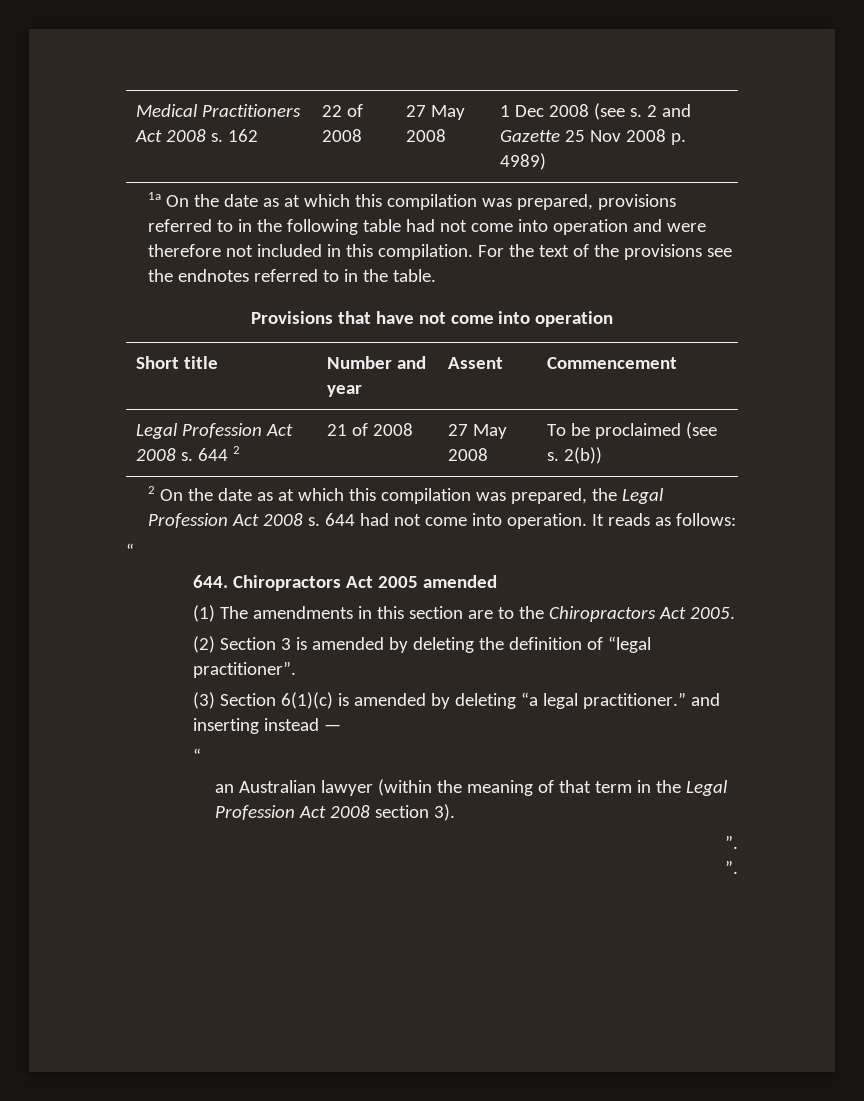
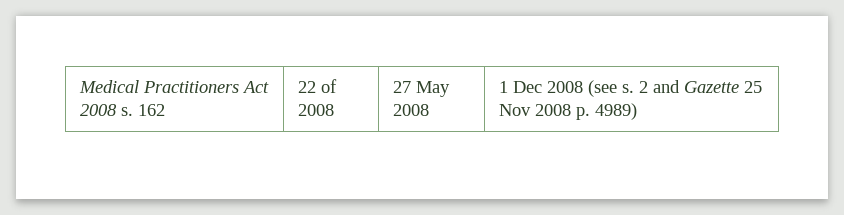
[148,192,677,210] [148,219,707,235] [148,244,733,260] [148,269,437,282] [250,311,614,327] [136,356,219,369] [327,356,427,369] [327,385,363,397] [448,357,504,369] [547,357,678,369] [136,423,294,439] [136,446,241,461] [327,423,414,436] [448,424,508,439] [448,448,489,461] [547,422,718,439] [547,447,603,464] [148,486,665,504] [148,513,737,529] [126,543,134,557] [192,575,497,591] [192,605,735,622] [192,636,651,653] [192,661,296,678] [192,692,720,709] [192,718,341,734] [192,748,201,762] [214,779,728,796] [214,804,455,821] [725,835,738,849] [725,860,738,874] // 1a On the date as at which this compilation was prepared, provisions referred to in the following table had not come into operation and were therefore not included in this compilation. For the text of the provisions see the endnotes referred to in the table. // Provisions that have not come into operation // Short title | Number and year | Assent | Commencement // Legal Profession Act 2008 s. 644 2 | 21 of 2008 | 27 May 2008 | To be proclaimed (see s. 2(b)) // 2 On the date as at which this compilation was prepared, the Legal Profession Act 2008 s. 644 had not come into operation. It reads as follows: // “ // 644. Chiropractors Act 2005 amended // (1) The amendments in this section are to the Chiropractors Act 2005. // (2) Section 3 is amended by deleting the definition of “legal practitioner”. // (3) Section 6(1)(c) is amended by deleting “a legal practitioner.” and inserting instead — // “ // an Australian lawyer (within the meaning of that term in the Legal Profession Act 2008 section 3). // ”. // ”. -> (637, 111) none

